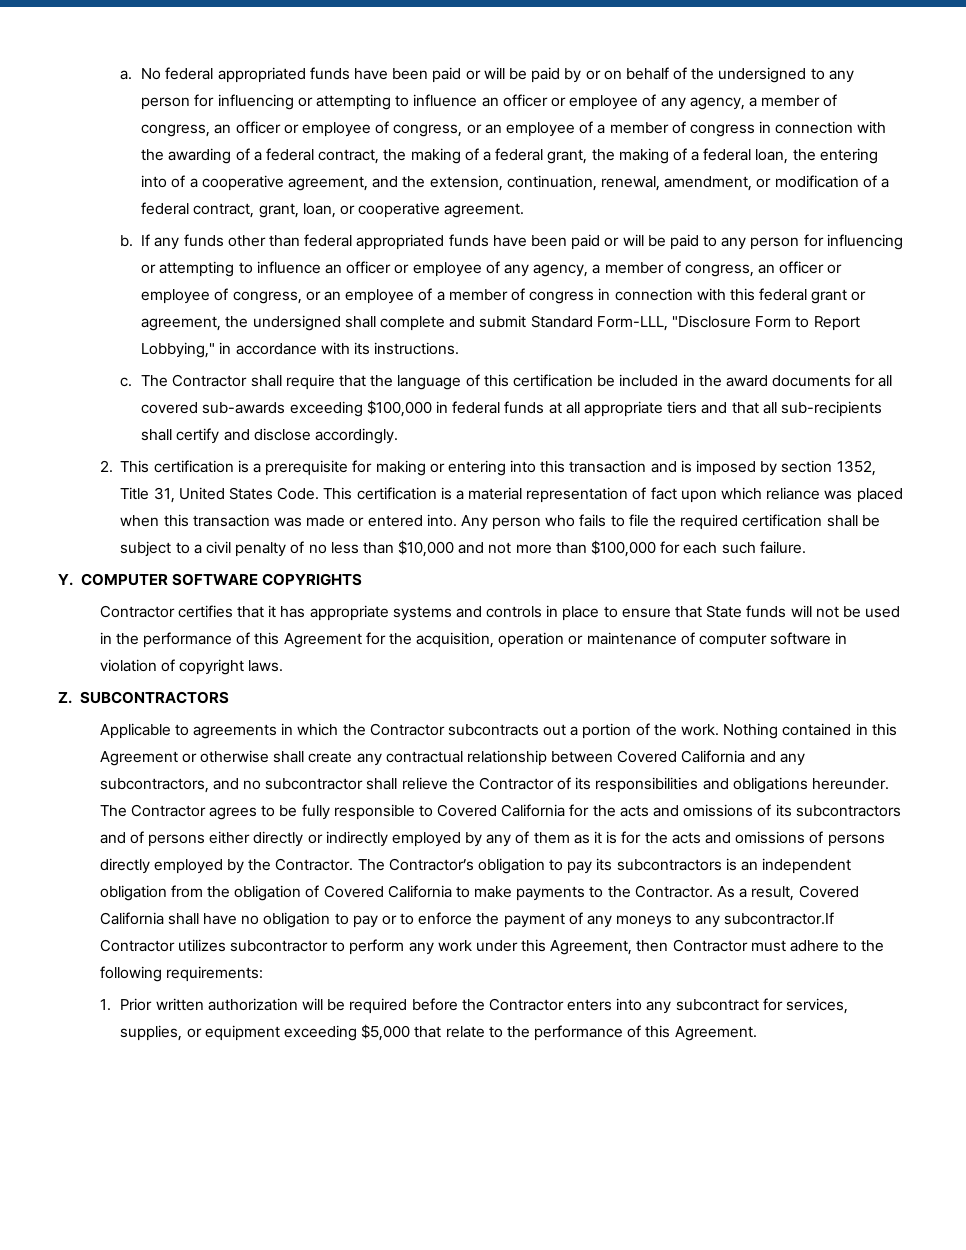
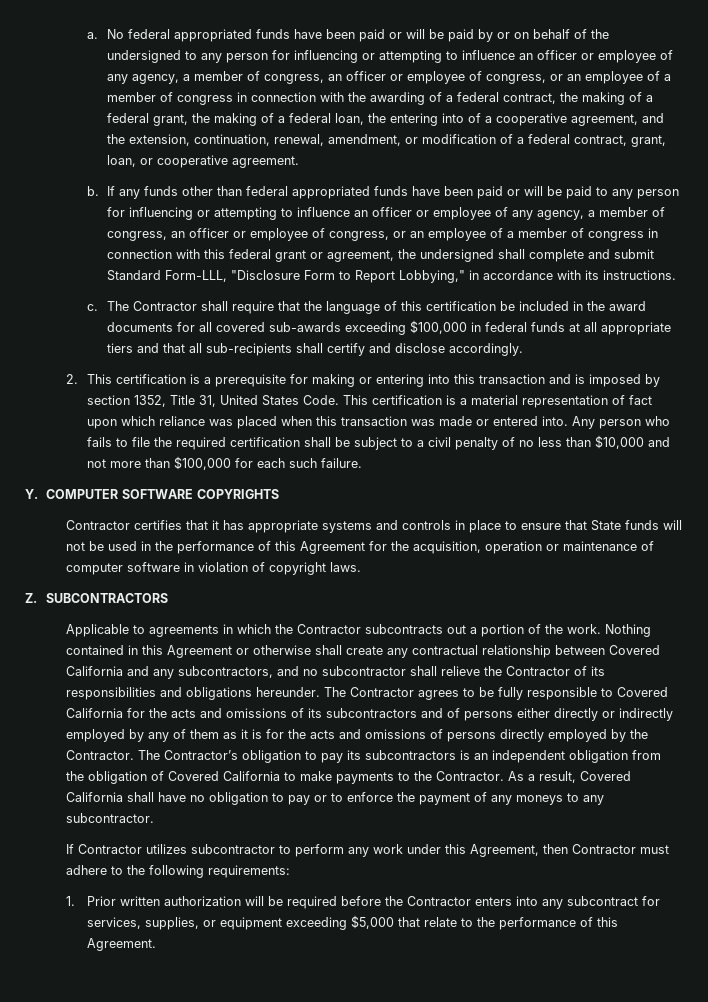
[723,912,834,925] subcontractor.If -> [66,813,155,823] [66,844,75,854] subcontractor. // If

